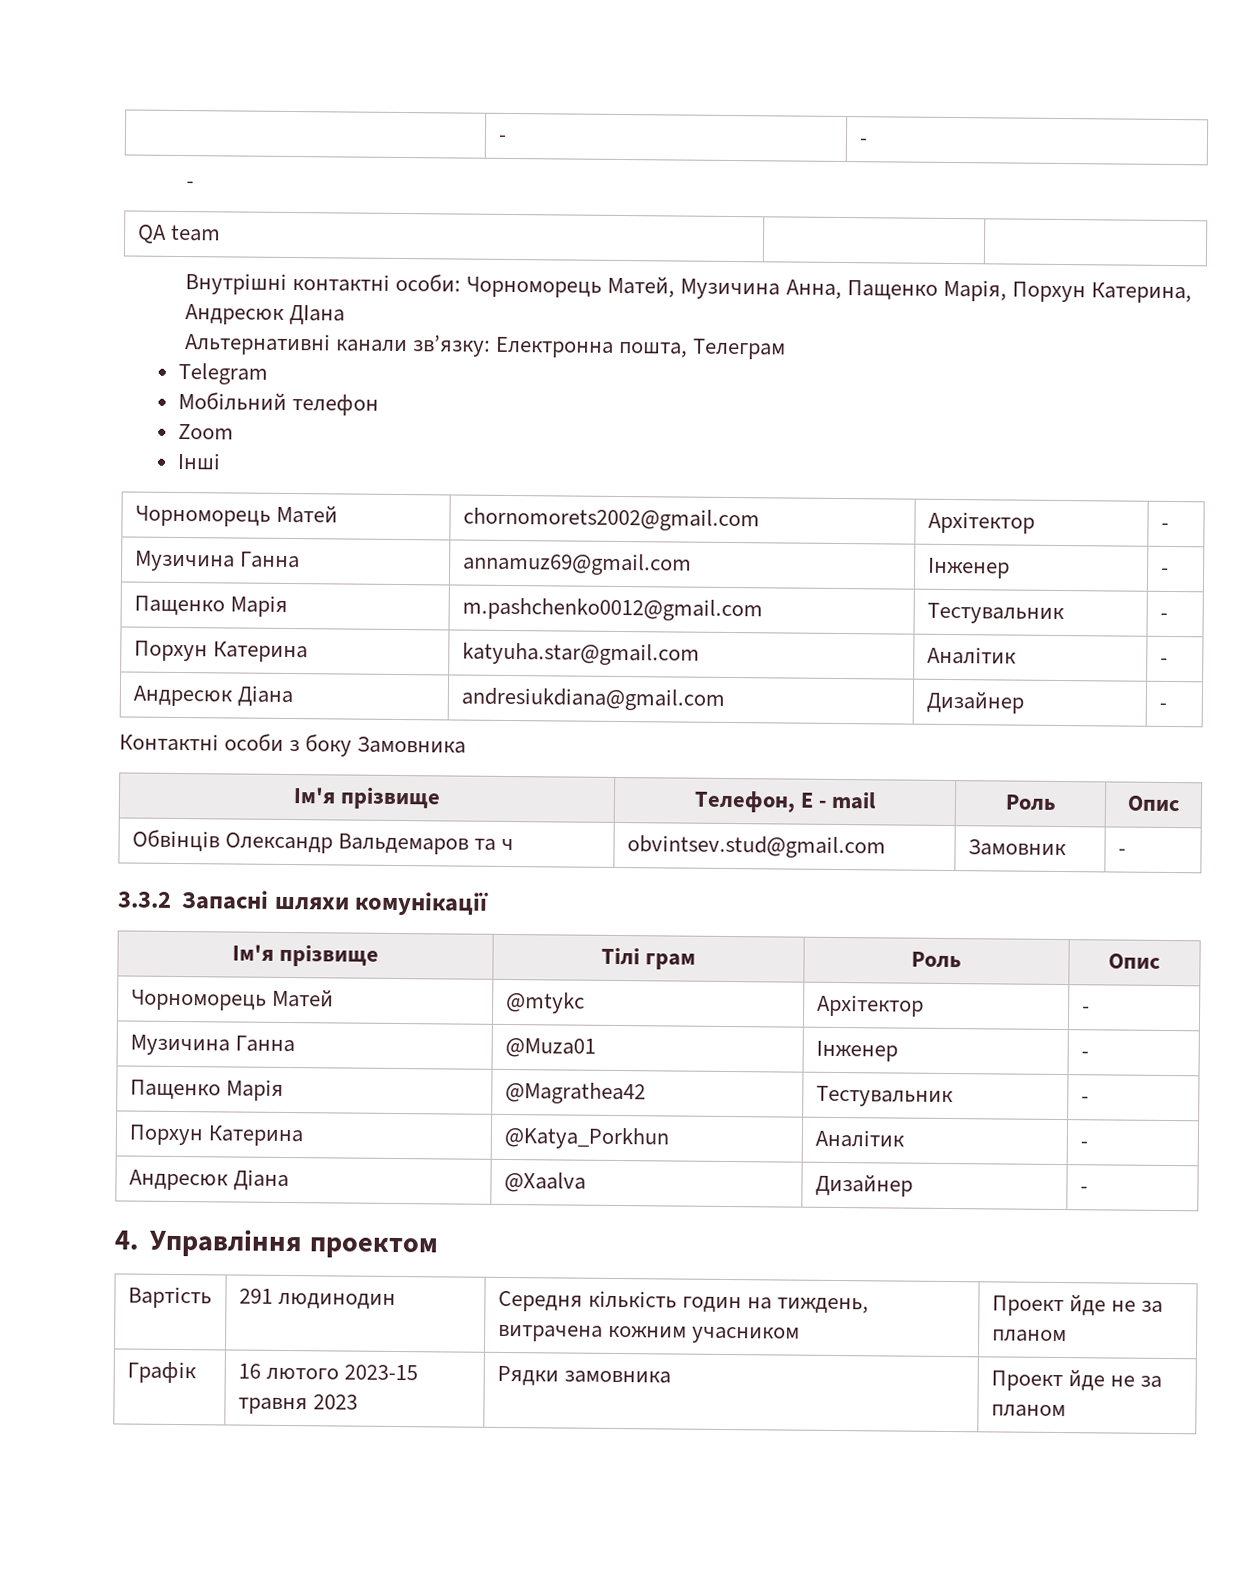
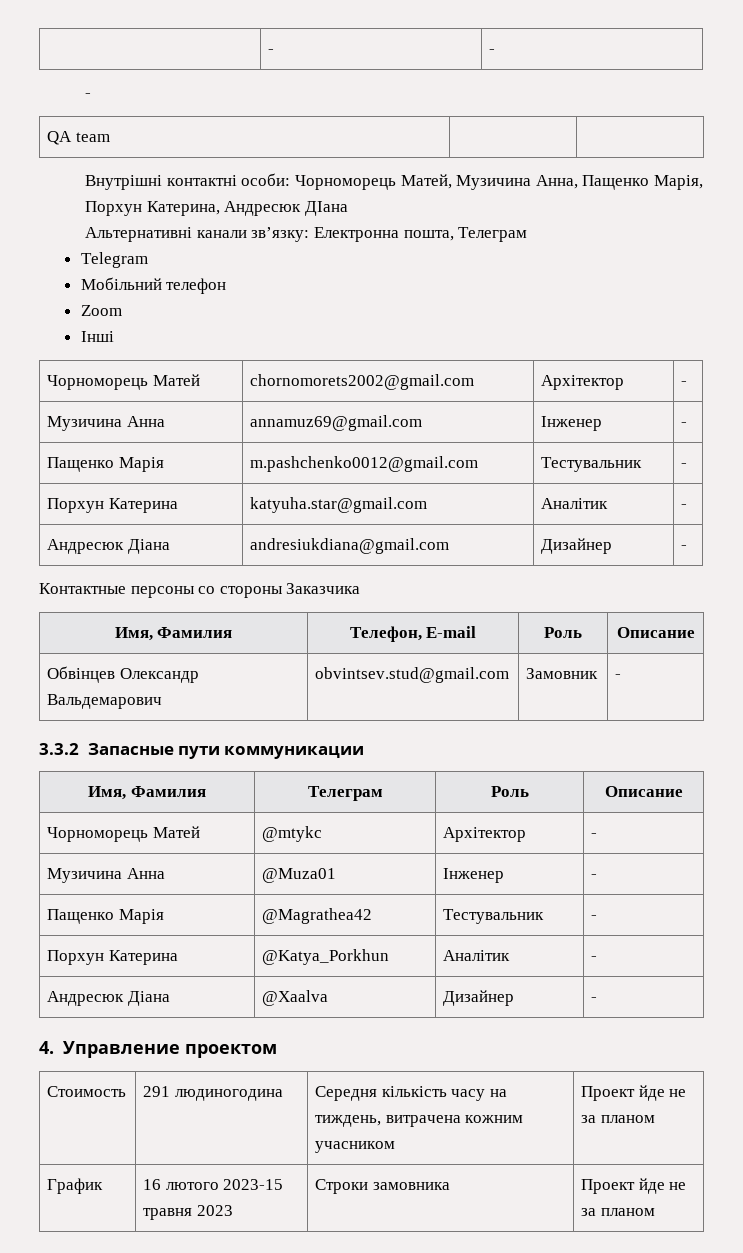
[239,551,300,569] Ганна -> [126,416,165,427] Анна
[119,733,467,757] [292,787,442,810] [693,790,878,813] [1004,794,1057,811] [1126,795,1181,812] [131,829,515,855] [626,835,886,859] [967,839,1066,857] [1117,848,1126,856] [117,890,490,916] [231,944,380,967] [600,947,697,970] [911,951,962,969] [1108,953,1161,969] Контактні особи з боку Замовника // Ім'я прізвище | Телефон, E - mail | Роль | Опис // Обвінців Олександр Вальдемаров та ч | obvintsev.stud@gmail.com | Замовник | - // 3.3.2 Запасні шляхи комунікації // Ім'я прізвище | Тілі грам | Роль | Опис -> [39,583,361,598] [114,627,233,641] [349,626,477,642] [544,627,582,638] [616,627,695,638] [47,666,199,683] [47,694,163,709] [315,667,510,683] [526,668,599,679] [615,674,622,679] [39,743,365,759] [88,786,206,800] [307,786,383,801] [490,786,529,797] [604,786,683,797] Контактные персоны со стороны Заказчика // Имя, Фамилия | Телефон, E-mail | Роль | Описание // Обвінцев Олександр Вальдемарович | obvintsev.stud@gmail.com | Замовник | - // 3.3.2 Запасные пути коммуникации // Имя, Фамилия | Телеграм | Роль | Описание
[234,1035,295,1053] Ганна -> [126,868,165,879] Анна
[149,1228,304,1258] Управління -> [62,1041,180,1058] Управление
[127,1286,212,1309] Вартість -> [47,1086,127,1097] Стоимость
[277,1292,396,1309] людинодин -> [174,1089,283,1101] людиногодина
[682,1296,743,1313] годин -> [451,1089,486,1101] часу
[126,1361,196,1384] Графік -> [47,1178,104,1194] График
[496,1365,559,1386] Рядки -> [315,1179,369,1194] Строки

